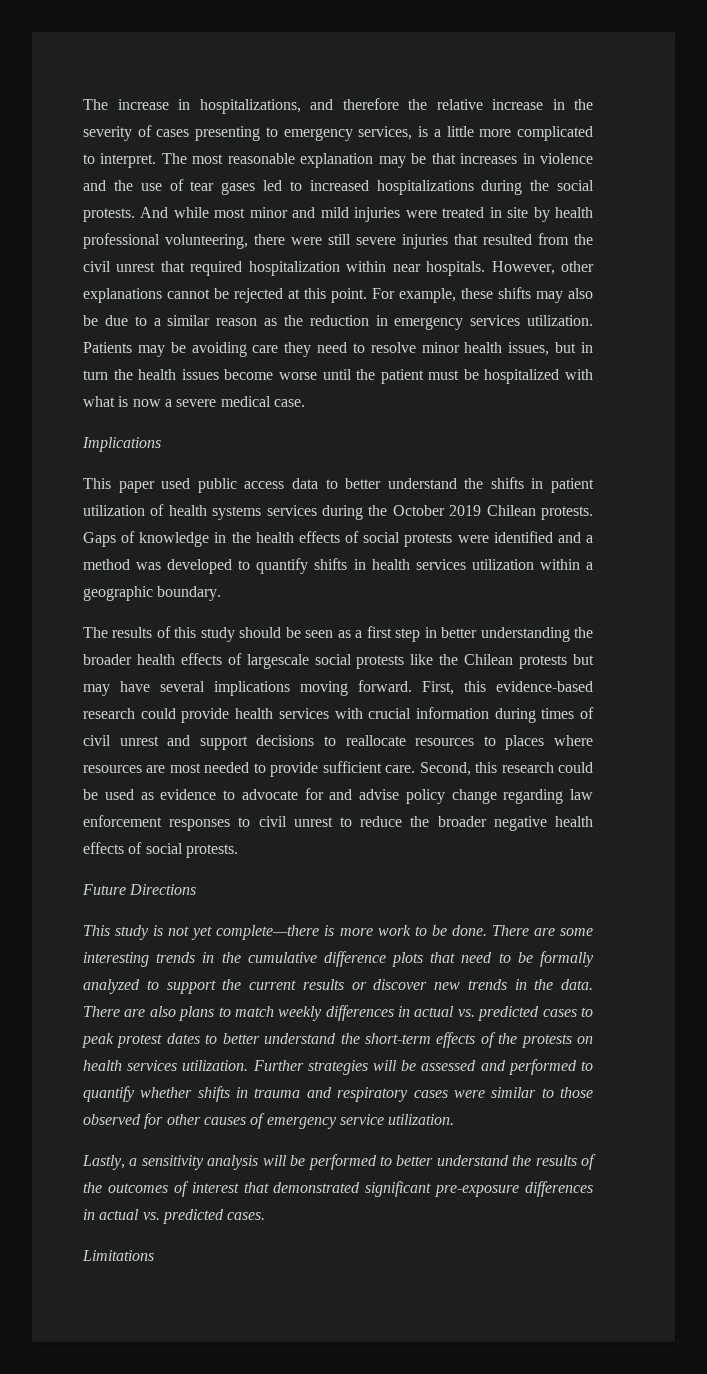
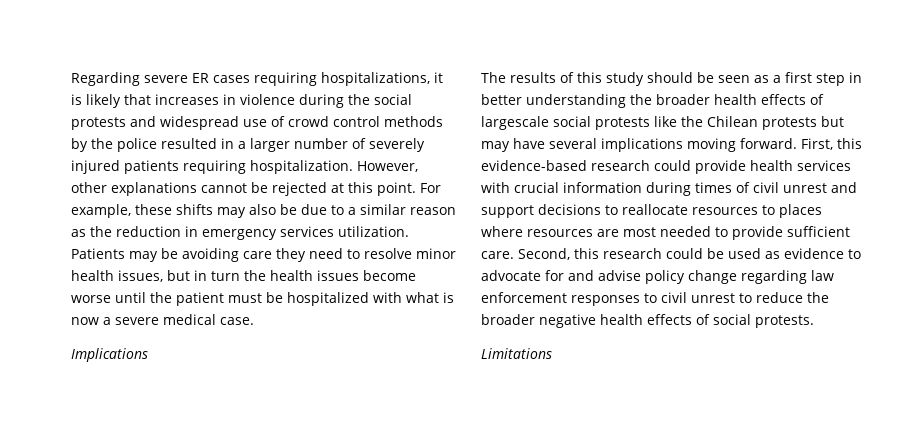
[83,98,593,114] [83,125,594,141] [83,153,593,168] [83,179,594,195] [83,207,593,222] [83,233,593,249] [83,261,486,276] The increase in hospitalizations, and therefore the relative increase in the severity of cases presenting to emergency services, is a little more complicated to interpret. The most reasonable explanation may be that increases in violence and the use of tear gases led to increased hospitalizations during the social protests. And while most minor and mild injuries were treated in site by health professional volunteering, there were still severe injuries that resulted from the civil unrest that required hospitalization within near hospitals. -> [71,72,443,86] [71,94,412,108] [71,116,443,130] [71,138,425,152] [71,160,353,174] Regarding severe ER cases requiring hospitalizations, it is likely that increases in violence during the social protests and widespread use of crowd control methods by the police resulted in a larger number of severely injured patients requiring hospitalization.
[83,477,594,493] [83,504,593,520] [83,531,593,547] [83,558,593,574] [83,586,222,601] // This paper used public access data to better understand the shifts in patient utilization of health systems services during the October 2019 Chilean protests. Gaps of knowledge in the health effects of social protests were identified and a method was developed to quantify shifts in health services utilization within a geographic boundary. -> (148, 355) none
[82,884,197,895] [83,925,593,940] [83,951,594,967] [83,979,593,994] [83,1005,594,1021] [82,1032,594,1048] [83,1059,593,1075] [83,1086,594,1102] [83,1113,455,1129] [82,1154,597,1170] [83,1181,593,1197] [83,1209,266,1224] // Future Directions // This study is not yet complete—there is more work to be done. There are some interesting trends in the cumulative difference plots that need to be formally analyzed to support the current results or discover new trends in the data. There are also plans to match weekly differences in actual vs. predicted cases to peak protest dates to better understand the short-term effects of the protests on health services utilization. Further strategies will be assessed and performed to quantify whether shifts in trauma and respiratory cases were similar to those observed for other causes of emergency service utilization. // Lastly, a sensitivity analysis will be performed to better understand the results of the outcomes of interest that demonstrated significant pre-exposure differences in actual vs. predicted cases. -> (814, 321) none

